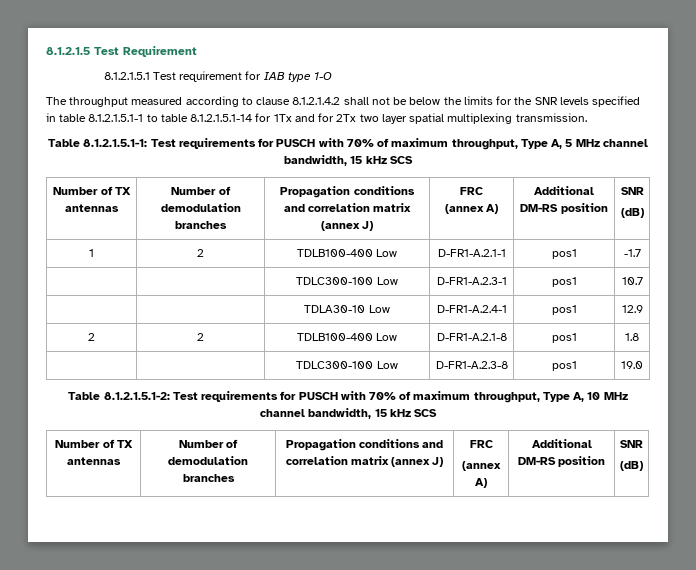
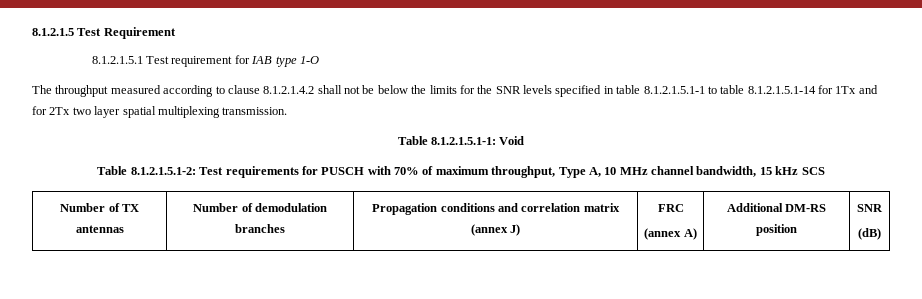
[150,138,648,150] [284,155,413,166] [53,186,131,195] [65,204,119,212] [171,186,231,195] [160,203,241,212] [175,221,227,229] [280,186,415,198] [283,203,412,212] [320,221,374,231] [460,187,483,195] [444,204,499,214] [534,186,594,195] [520,203,608,214] [620,187,644,195] [620,208,644,218] [89,249,94,257] [197,249,204,257] [296,249,398,257] [437,249,506,257] [551,249,577,259] [623,249,641,257] [296,277,398,285] [436,277,507,285] [551,277,577,287] [621,277,643,285] [304,305,390,313] [436,305,507,313] [551,305,577,315] [621,305,643,313] [88,333,95,341] [197,333,204,341] [296,333,398,341] [436,333,507,341] [551,333,577,343] [625,333,639,341] [296,361,398,369] [435,361,508,369] [551,361,577,371] [621,361,643,369] Test requirements for PUSCH with 70% of maximum throughput, Type A, 5 MHz channel bandwidth, 15 kHz SCS // Number of TX antennas | Number of demodulation branches | Propagation conditions and correlation matrix (annex J) | FRC // (annex A) | Additional DM-RS position | SNR // (dB) // 1 | 2 | TDLB100-400 Low | D-FR1-A.2.1-1 | pos1 | -1.7 // | | TDLC300-100 Low | D-FR1-A.2.3-1 | pos1 | 10.7 // | | TDLA30-10 Low | D-FR1-A.2.4-1 | pos1 | 12.9 // 2 | 2 | TDLB100-400 Low | D-FR1-A.2.1-8 | pos1 | 1.8 // | | TDLC300-100 Low | D-FR1-A.2.3-8 | pos1 | 19.0 -> [499,136,525,145] Void

